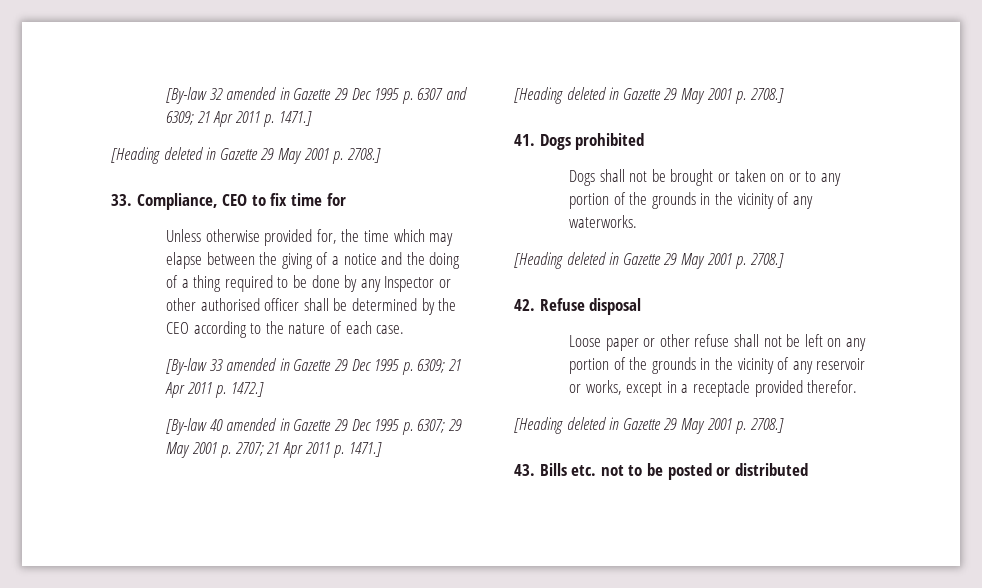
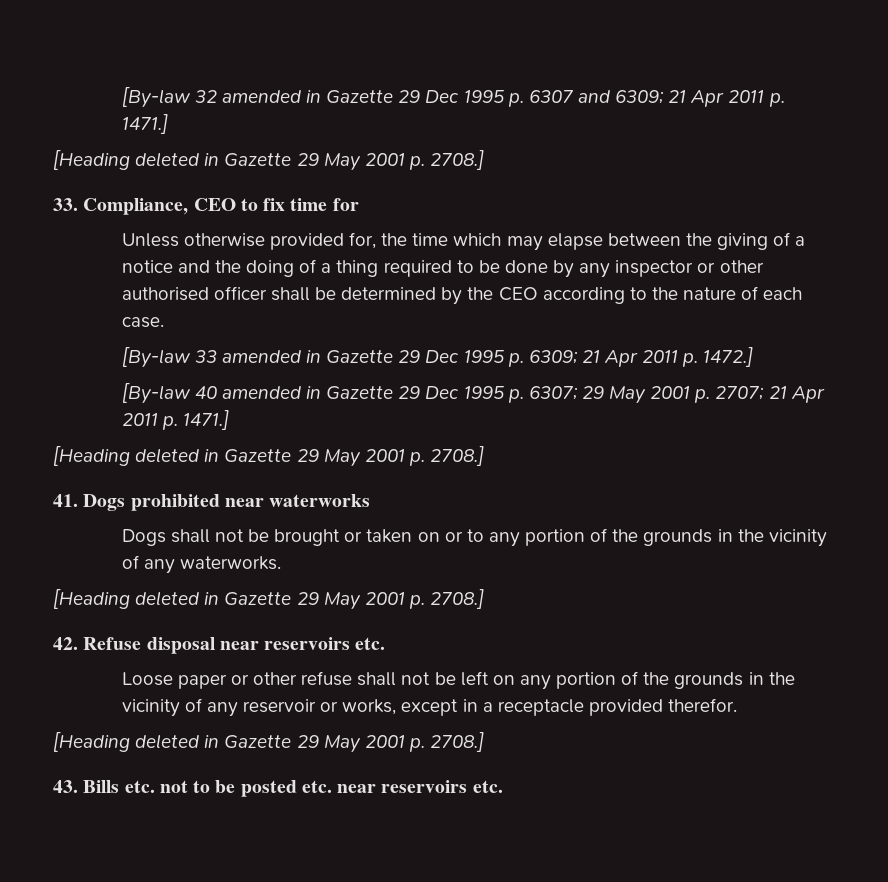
[384,276,435,292] Inspector -> [615,260,694,277] inspector
(645, 141) none -> [224,494,371,507] near waterworks
(642, 306) none -> [219,637,386,650] near reservoirs etc.
[716,463,808,476] or distributed -> [301,780,503,793] etc. near reservoirs etc.

